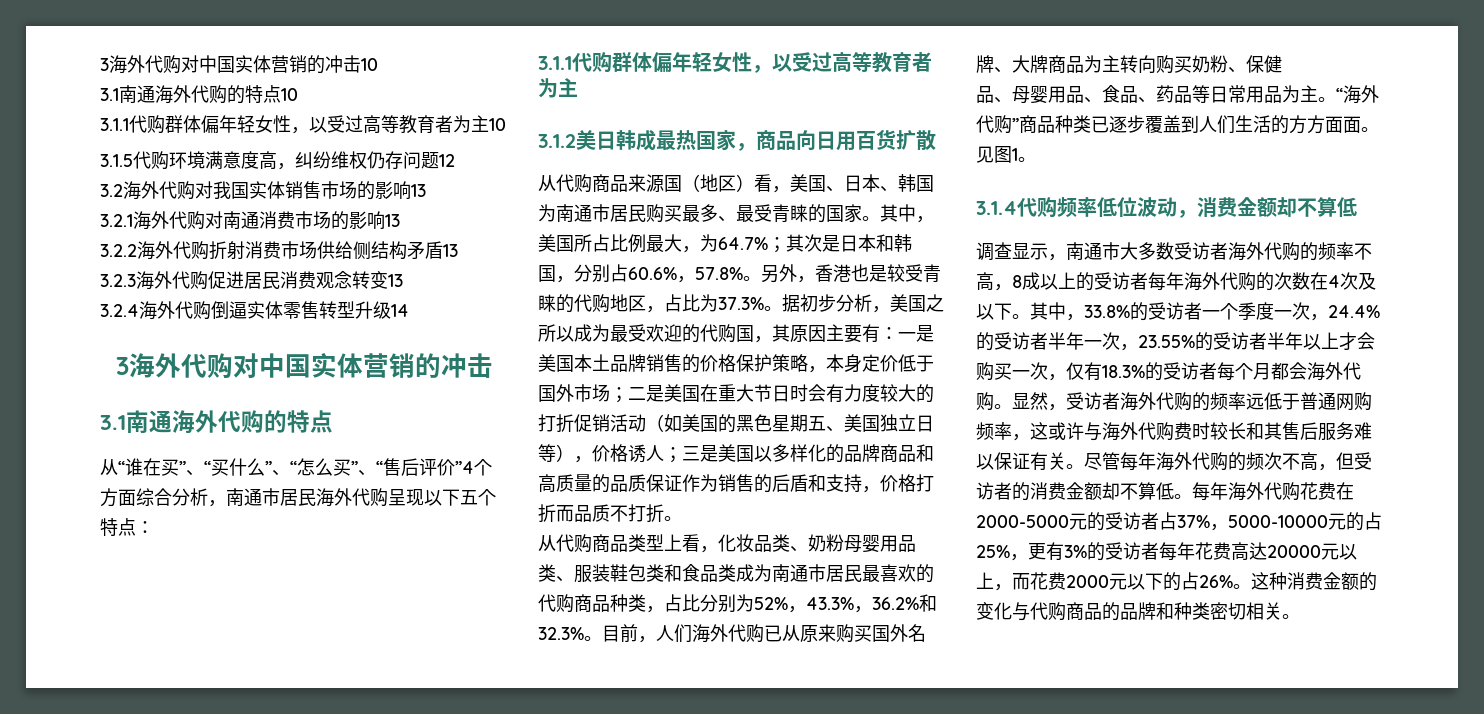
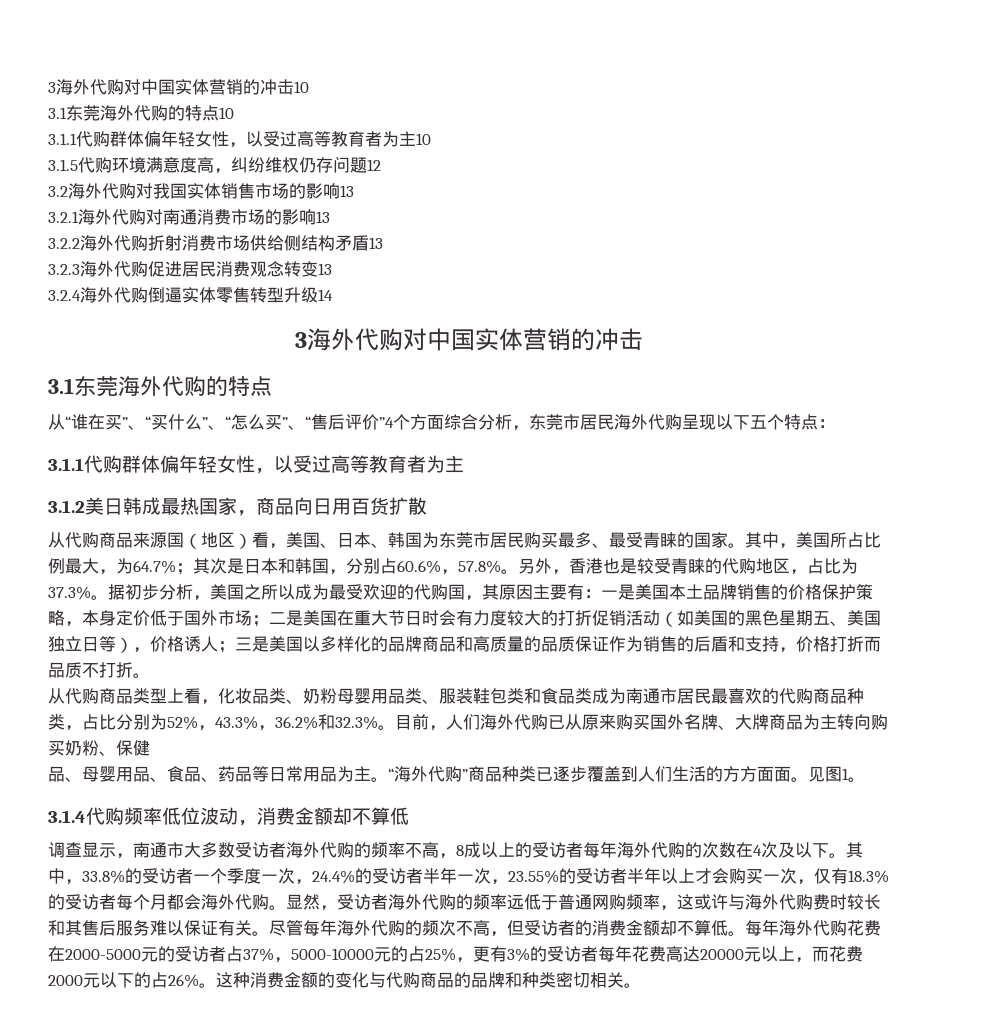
[119,85,155,103] 南通 -> [66,105,100,121] 东莞
[126,410,172,433] 南通 -> [74,376,118,397] 东莞
[226,488,262,506] 南通 -> [529,414,563,430] 东莞
[556,204,592,222] 南通 -> [439,532,473,548] 东莞

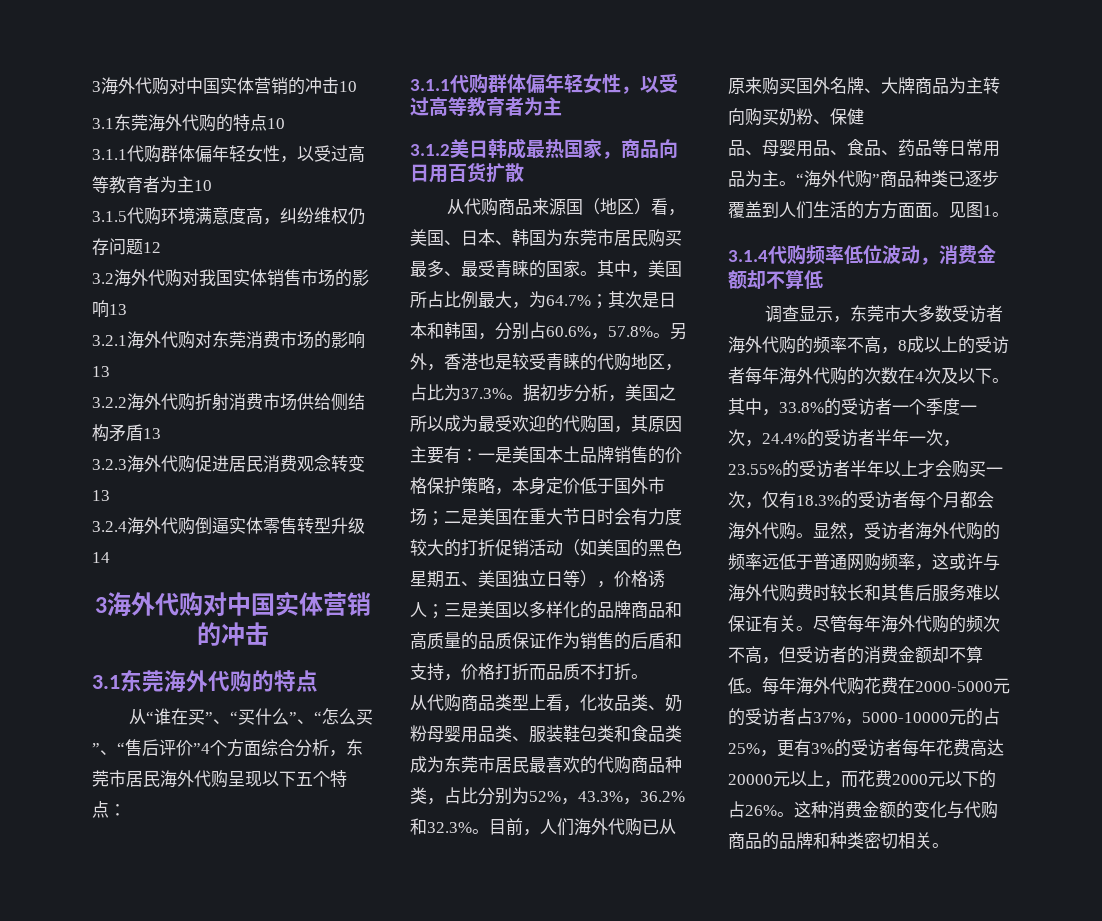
[163,209,197,225] 南通 -> [212,331,246,348] 东莞
[626,688,660,704] 南通 -> [444,756,478,773] 东莞
[133,842,167,858] 南通 -> [849,305,884,322] 东莞

